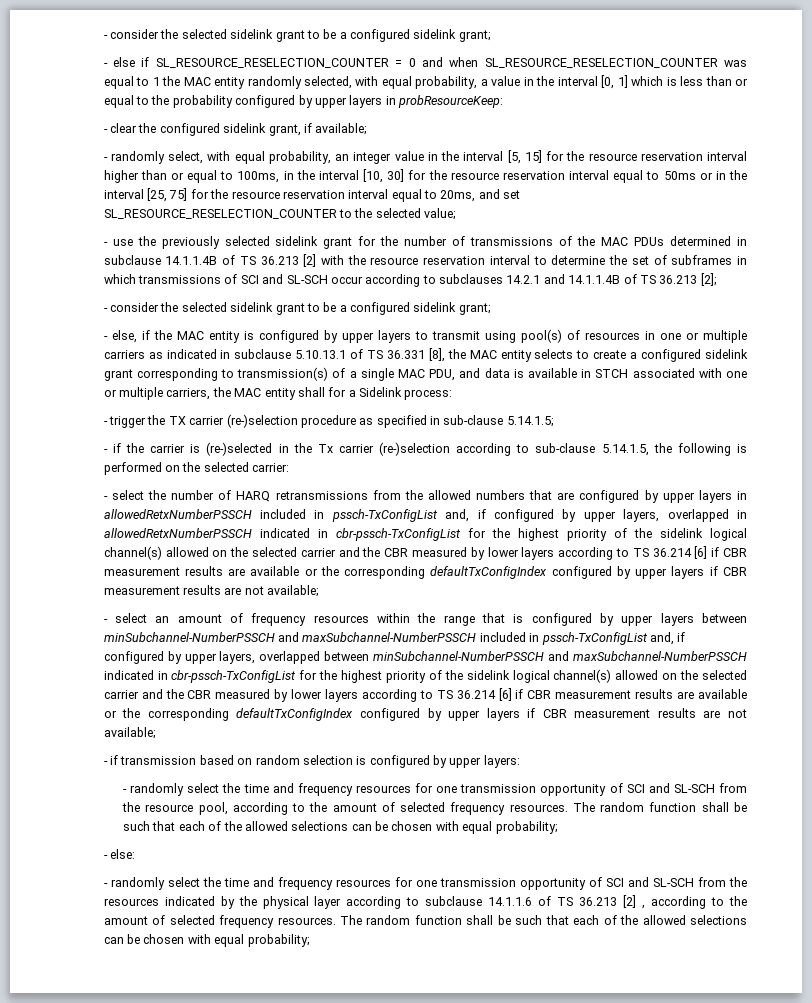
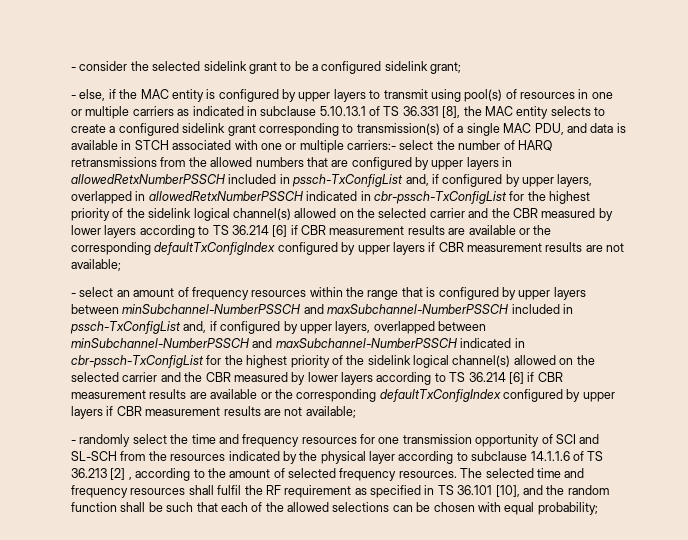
[103,57,747,68] [103,75,749,89] [103,95,504,108] [103,123,368,136] [103,150,748,164] [103,169,747,183] [103,188,521,202] [103,208,457,220] [103,236,747,249] [103,254,748,267] [103,273,717,287] [103,302,491,315] // - else if SL_RESOURCE_RESELECTION_COUNTER = 0 and when SL_RESOURCE_RESELECTION_COUNTER was equal to 1 the MAC entity randomly selected, with equal probability, a value in the interval [0, 1] which is less than or equal to the probability configured by upper layers in probResourceKeep: // - clear the configured sidelink grant, if available; // - randomly select, with equal probability, an integer value in the interval [5, 15] for the resource reservation interval higher than or equal to 100ms, in the interval [10, 30] for the resource reservation interval equal to 50ms or in the interval [25, 75] for the resource reservation interval equal to 20ms, and set SL_RESOURCE_RESELECTION_COUNTER to the selected value; // - use the previously selected sidelink grant for the number of transmissions of the MAC PDUs determined in subclause 14.1.1.4B of TS 36.213 [2] with the resource reservation interval to determine the set of subframes in which transmissions of SCI and SL-SCH occur according to subclauses 14.2.1 and 14.1.1.4B of TS 36.213 [2]; // - consider the selected sidelink grant to be a configured sidelink grant; -> (462, 68) none
[166,387,453,400] [103,414,554,428] [103,442,748,456] [103,462,290,475] [103,496,108,500] carriers, the MAC entity shall for a Sidelink process: // - trigger the TX carrier (re-)selection procedure as specified in sub-clause 5.14.1.5; // - if the carrier is (re-)selected in the Tx carrier (re-)selection according to sub-clause 5.14.1.5, the following is performed on the selected carrier: // - -> [347,140,397,150] carriers:-
[103,755,520,768] [123,783,747,796] [122,802,747,815] [123,821,558,834] [103,849,136,859] // - if transmission based on random selection is configured by upper layers: // - randomly select the time and frequency resources for one transmission opportunity of SCI and SL-SCH from the resource pool, according to the amount of selected frequency resources. The random function shall be such that each of the allowed selections can be chosen with equal probability; // - else: -> (356, 412) none
(362, 920) none -> [485,468,585,478] [71,485,565,498] selected time and frequency resources shall fulfil the RF requirement as specified in TS 36.101 [10], and the

